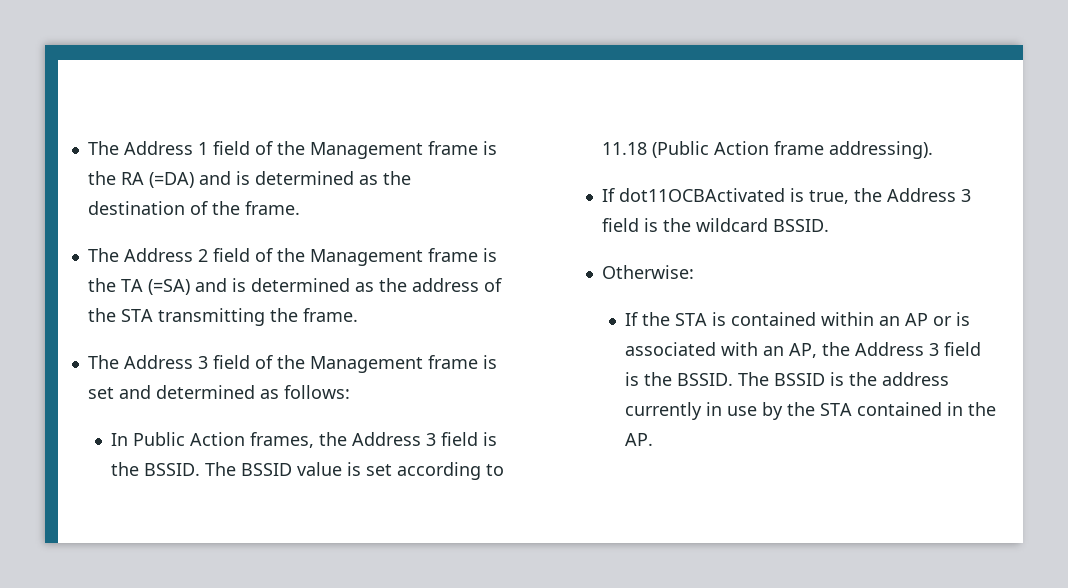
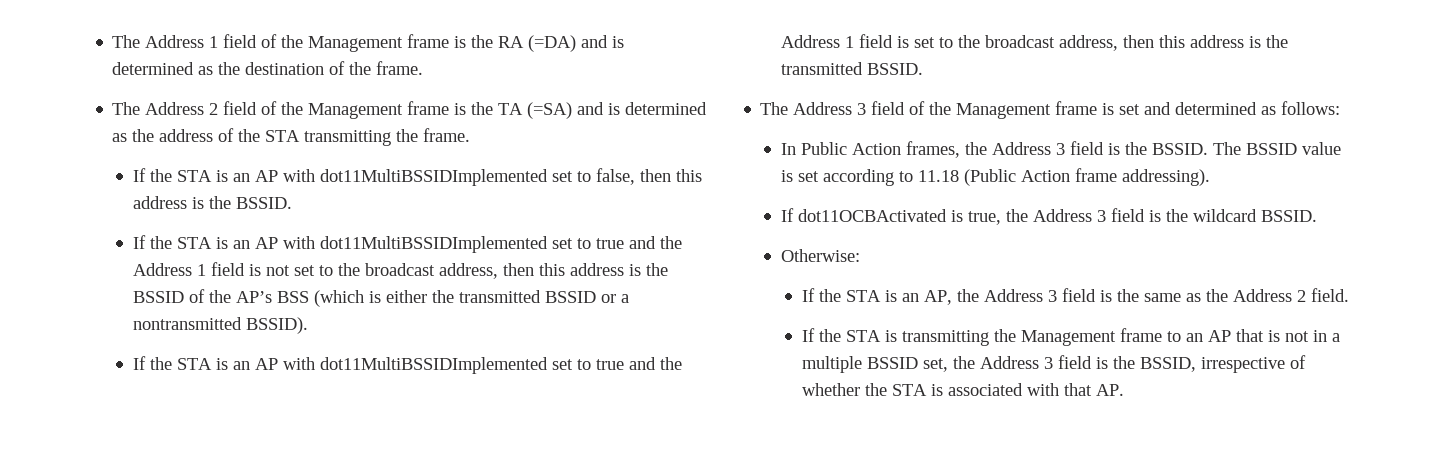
(358, 315) none -> [133,168,703,186] [133,196,293,209] [133,235,683,253] [133,262,669,279] [133,289,630,307] [133,317,309,334] [133,356,683,374] [781,34,1289,51] [781,62,924,75] // If the STA is an AP with dot11MultiBSSIDImplemented set to false, then this address is the BSSID. // If the STA is an AP with dot11MultiBSSIDImplemented set to true and the Address 1 field is not set to the broadcast address, then this address is the BSSID of the AP’s BSS (which is either the transmitted BSSID or a nontransmitted BSSID). // If the STA is an AP with dot11MultiBSSIDImplemented set to true and the Address 1 field is set to the broadcast address, then this address is the transmitted BSSID.
[731,312,971,326] [625,342,759,356] contained within an AP or is associated with -> (897, 296) none
[677,372,950,386] [625,402,997,420] BSSID. The BSSID is the address currently in use by the STA contained in the -> [1143,288,1349,302] [801,328,1340,346] [801,355,1306,373] [801,383,1092,396] same as the Address 2 field. // If the STA is transmitting the Management frame to an AP that is not in a multiple BSSID set, the Address 3 field is the BSSID, irrespective of whether the STA is associated with that

